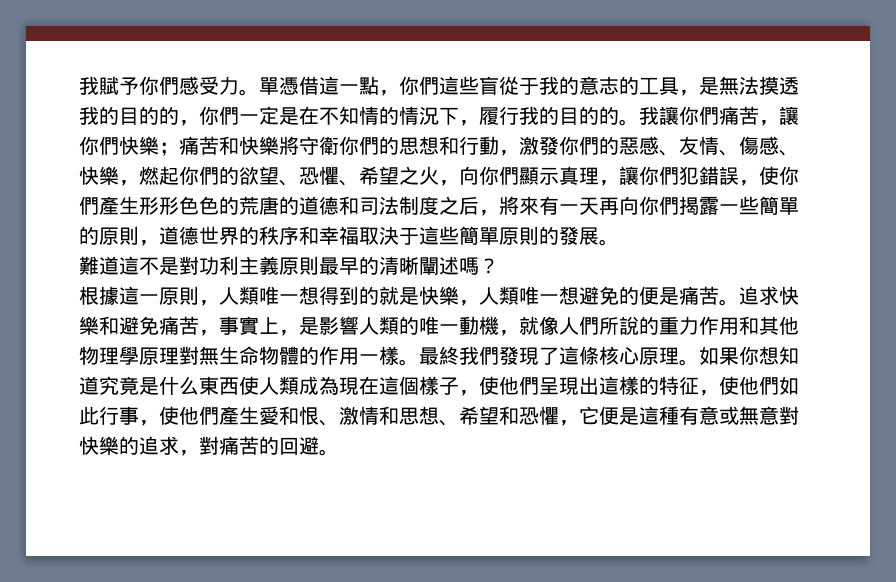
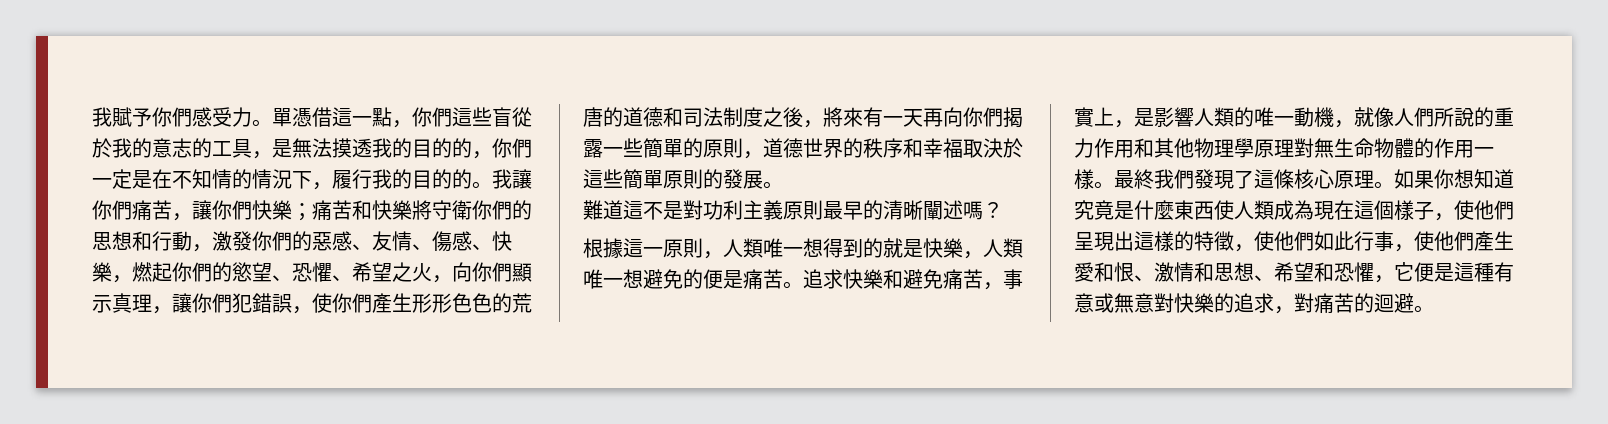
[519,78,539,95] 于 -> [92,138,112,158] 於
[239,166,259,185] 欲 -> [232,262,252,282] 慾
[459,196,479,215] 后 -> [783,107,803,127] 後
[399,228,419,245] 于 -> [1003,138,1023,158] 於
[179,376,199,395] 么 -> [1154,200,1174,220] 麼
[679,376,699,395] 征 -> [1214,231,1234,251] 徵
[279,437,299,455] 回 -> [1374,293,1394,313] 迴

